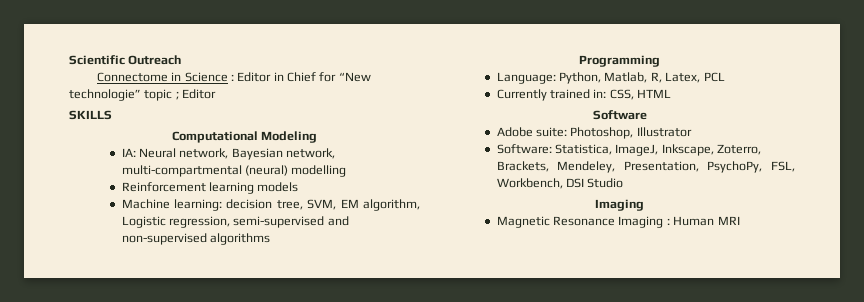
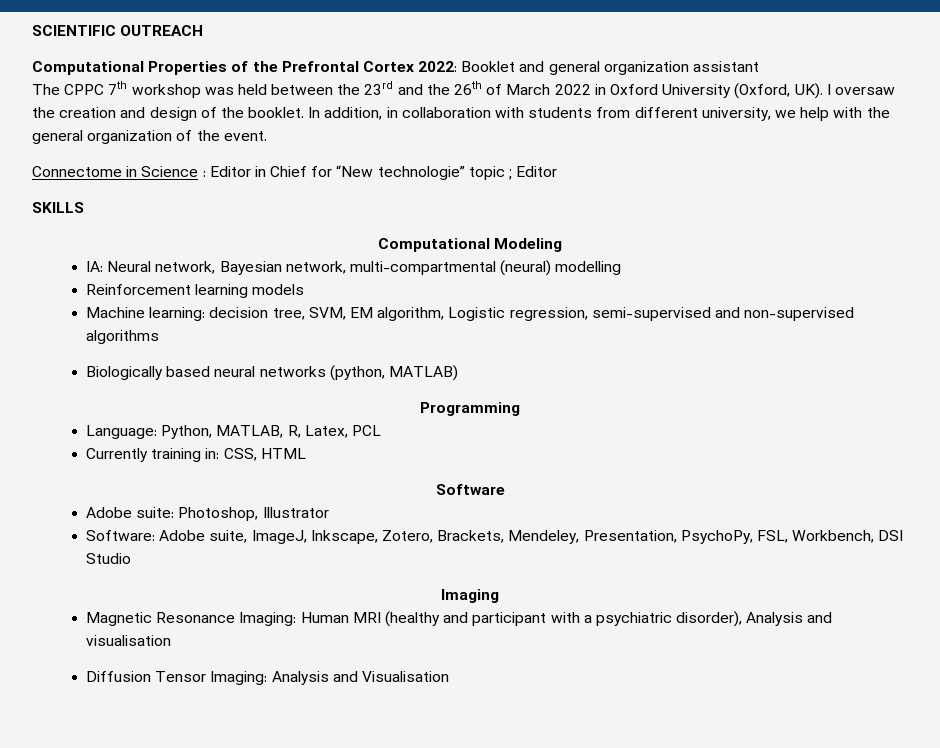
[69,55,182,65] Scientific Outreach -> [32,25,204,36] [32,61,760,75] [32,81,895,99] [32,107,890,121] [32,130,267,144] SCIENTIFIC OUTREACH // Computational Properties of the Prefrontal Cortex 2022: Booklet and general organization assistant // The CPPC 7th workshop was held between the 23rd and the 26th of March 2022 in Oxford University (Oxford, UK). I oversaw the creation and design of the booklet. In addition, in collaboration with students from different university, we help with the general organization of the event.
(271, 239) none -> [86,365,458,381] // Biologically based neural networks (python, MATLAB)
[604,72,648,83] Matlab, -> [216,425,284,438] MATLAB,
[550,89,591,99] trained -> [151,448,202,462] training
[555,144,613,155] Statistica, -> [159,530,248,543] Adobe suite,
[717,144,762,155] Zoterro, -> [381,530,433,543] Zotero,
[618,216,740,228] Imaging : Human MRI -> [239,611,833,627] [86,635,172,646] [86,671,449,685] Imaging: Human MRI (healthy and participant with a psychiatric disorder), Analysis and visualisation // Diffusion Tensor Imaging: Analysis and Visualisation

